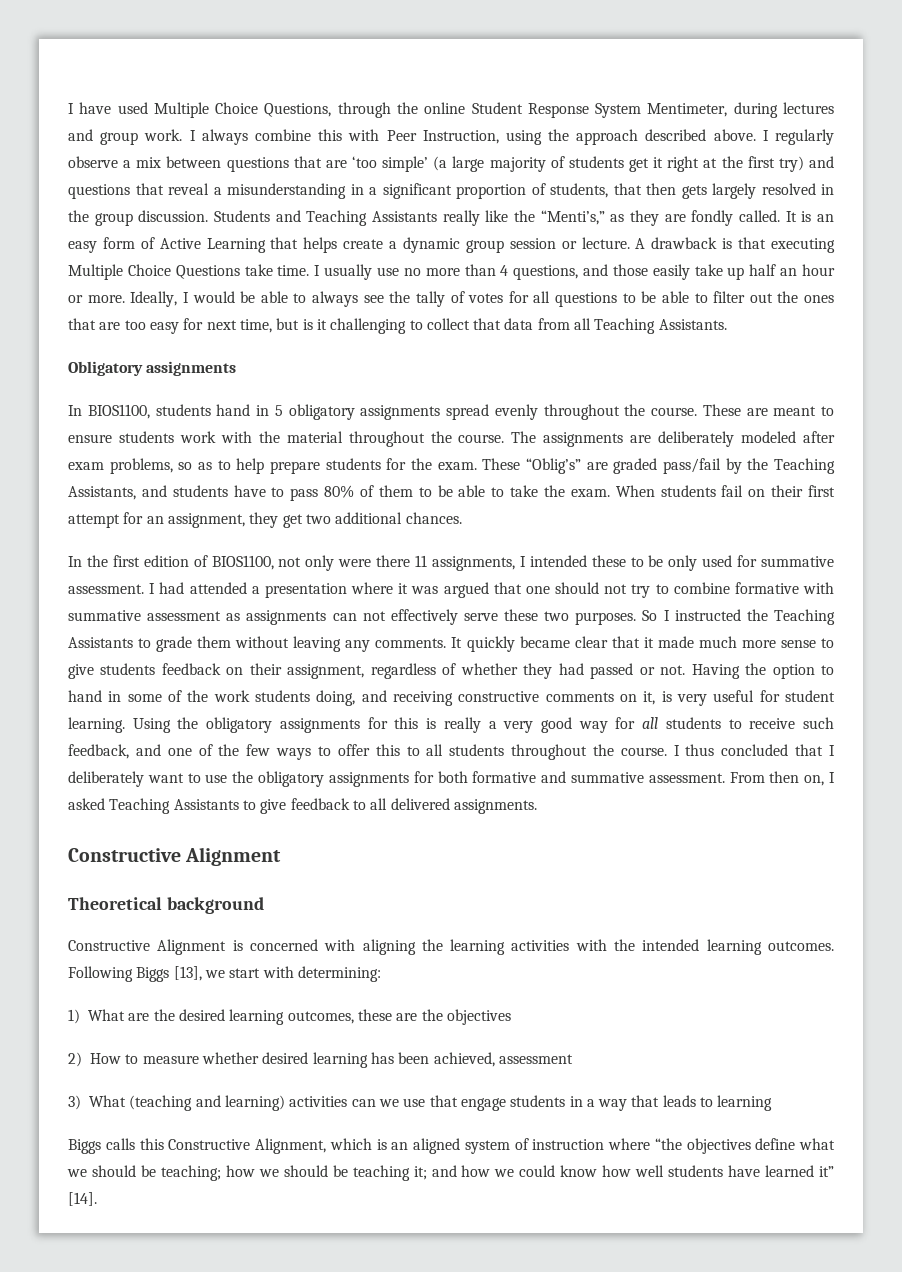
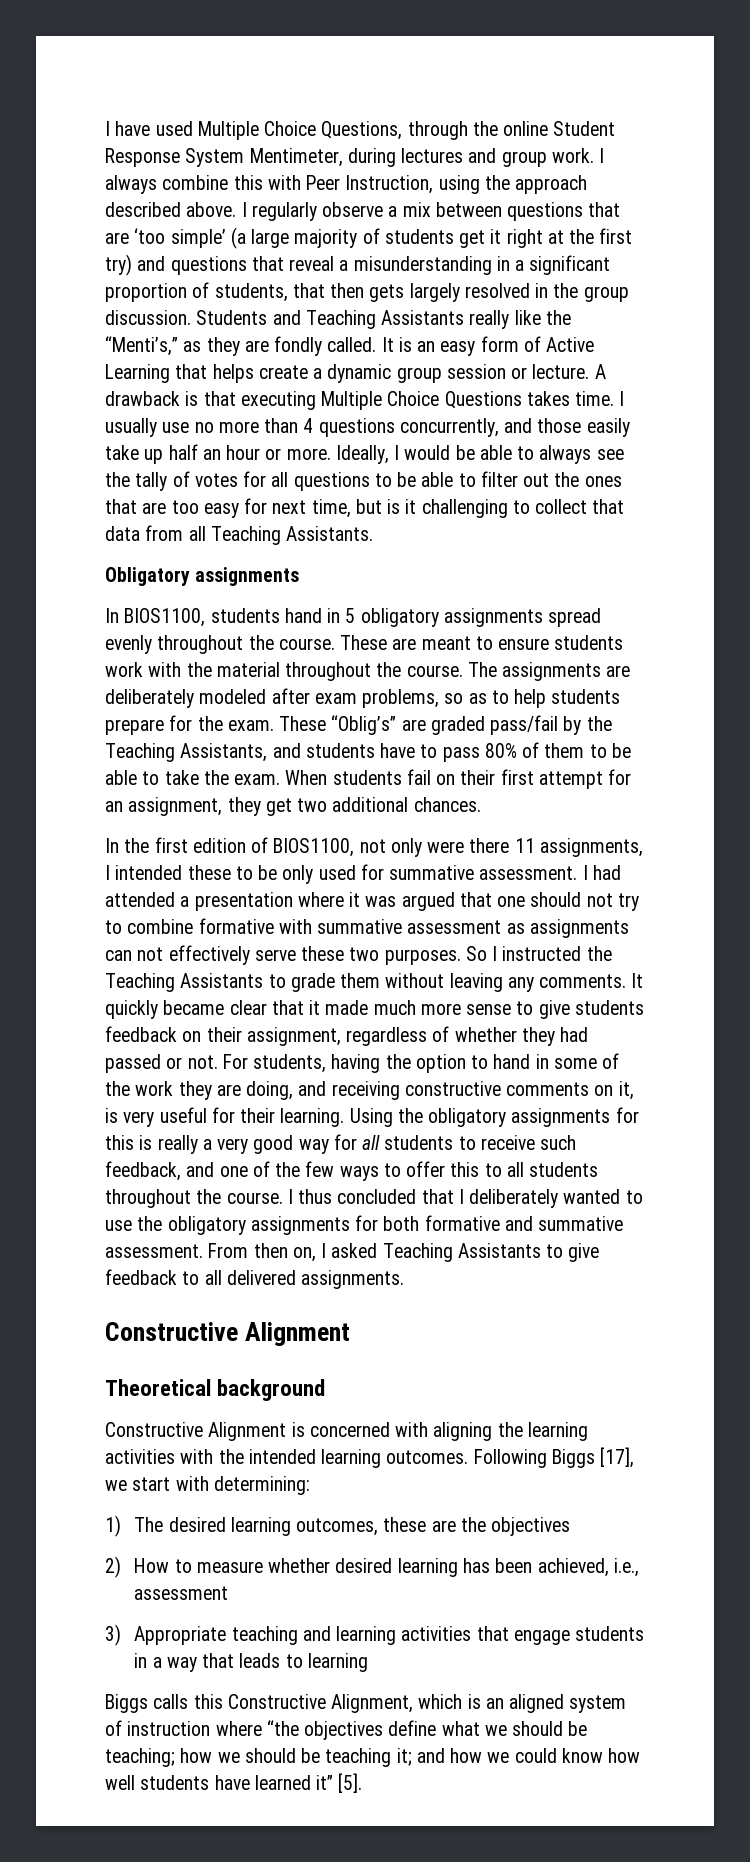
[244,264,273,276] take -> [526,391,570,406] takes
[513,265,579,280] questions, -> [318,418,499,437] questions concurrently,
[270,458,381,474] prepare students -> [551,689,621,704] [105,719,164,735] students prepare
[691,664,740,679] Having -> [222,1054,381,1073] For students, having
[255,690,310,702] students -> [178,1081,241,1100] they are
[785,690,836,702] student -> [240,1108,276,1123] their
[147,773,184,783] want -> [563,1189,621,1204] wanted
[173,966,202,981] [13], -> [600,1447,635,1468] [17],
[88,1009,175,1021] What are the -> [134,1517,164,1532] The
(495, 1059) none -> [613,1558,639,1577] i.e.,
[89,1095,426,1111] What (teaching and learning) activities can we use -> [134,1626,472,1645] Appropriate teaching and learning activities
[68,1192,97,1206] [14]. -> [338,1773,363,1793] [5].

